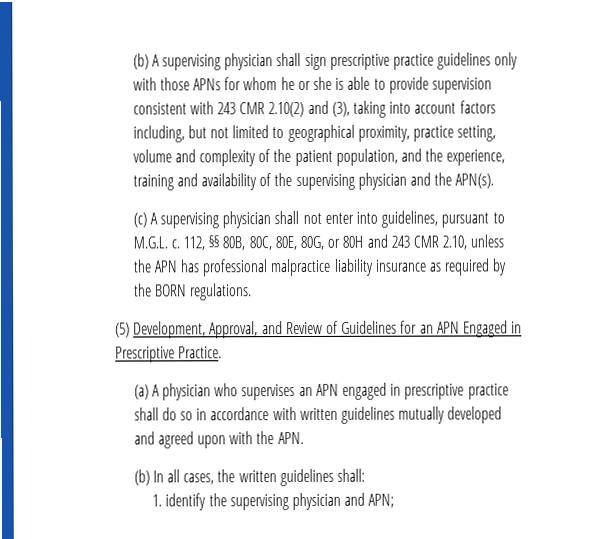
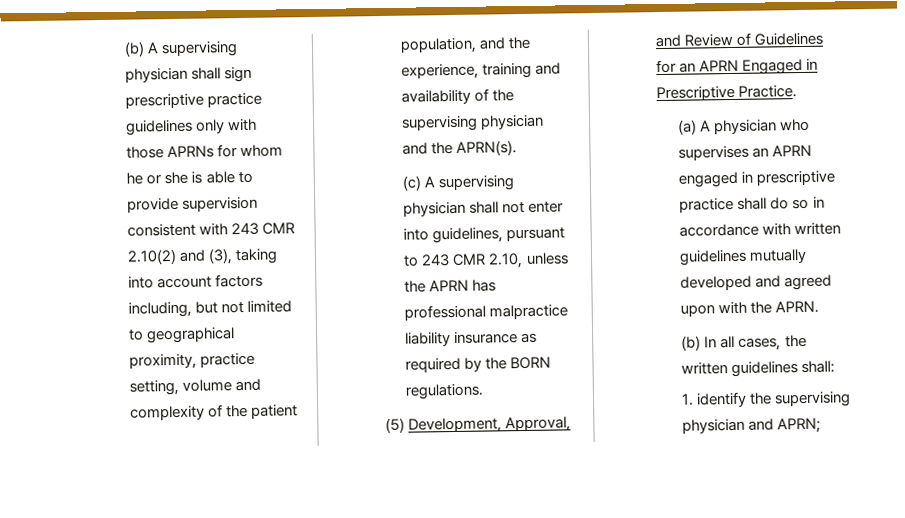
[193,78,222,91] APNs -> [167,145,215,159] APRNs
[455,173,495,189] APN(s). -> [456,140,518,156] APRN(s).
[132,234,388,251] M.G.L. c. 112, §§ 80B, 80C, 80E, 80G, or 80H and -> (420, 261) none
[153,260,178,273] APN -> [429,279,470,292] APRN
[436,321,460,334] APN -> [698,59,739,72] APRN
[315,383,339,396] APN -> [772,144,813,157] APRN
[277,431,304,445] APN. -> [775,300,820,314] APRN.
[368,493,395,508] APN; -> [777,417,822,434] APRN;

